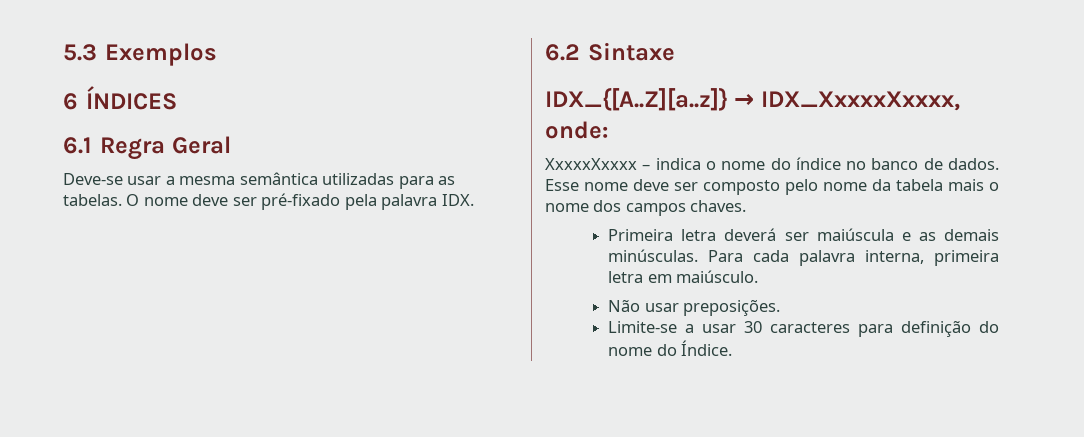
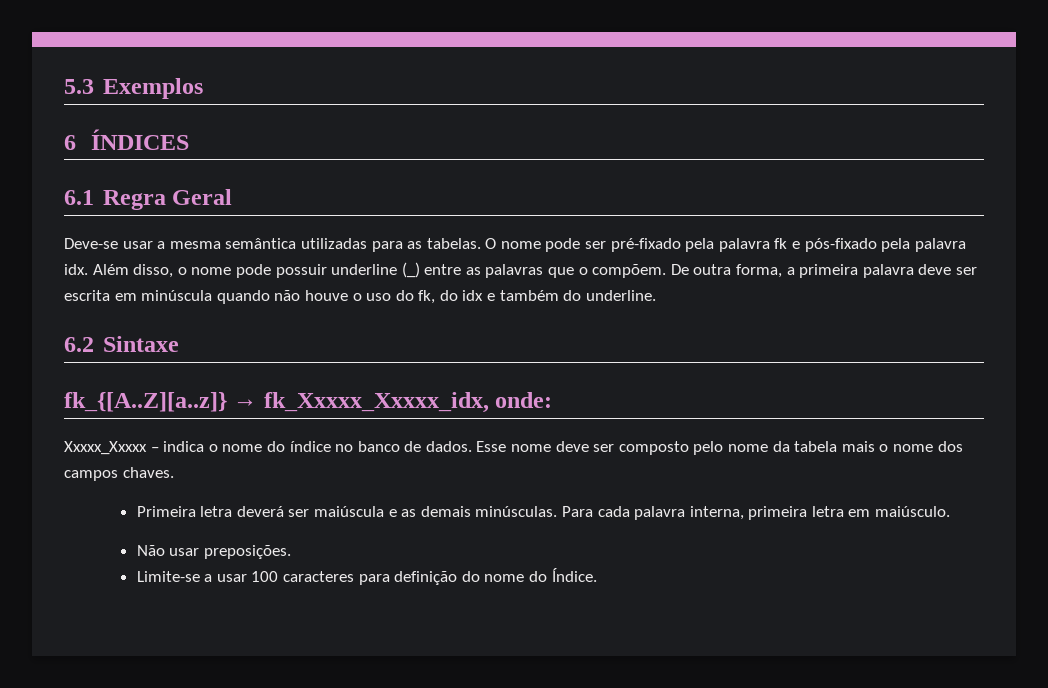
[192,194,229,206] deve -> [545,238,581,252] pode
[441,194,474,206] IDX. -> [774,238,966,252] [64,262,977,278] [64,290,656,304] fk e pós-fixado pela palavra idx. Além disso, o nome pode possuir underline (_) entre as palavras que o compõem. De outra forma, a primeira palavra deve ser escrita em minúscula quando não houve o uso do fk, do idx e também do underline.
[545,87,960,111] IDX_{[A..Z][a..z]} → IDX_XxxxxXxxxx, -> [64,392,489,413] fk_{[A..Z][a..z]} → fk_Xxxxx_Xxxxx_idx,
[545,158,637,170] XxxxxXxxxx -> [64,441,147,455] Xxxxx_Xxxxx
[744,321,763,333] 30 -> [251,571,279,582] 100

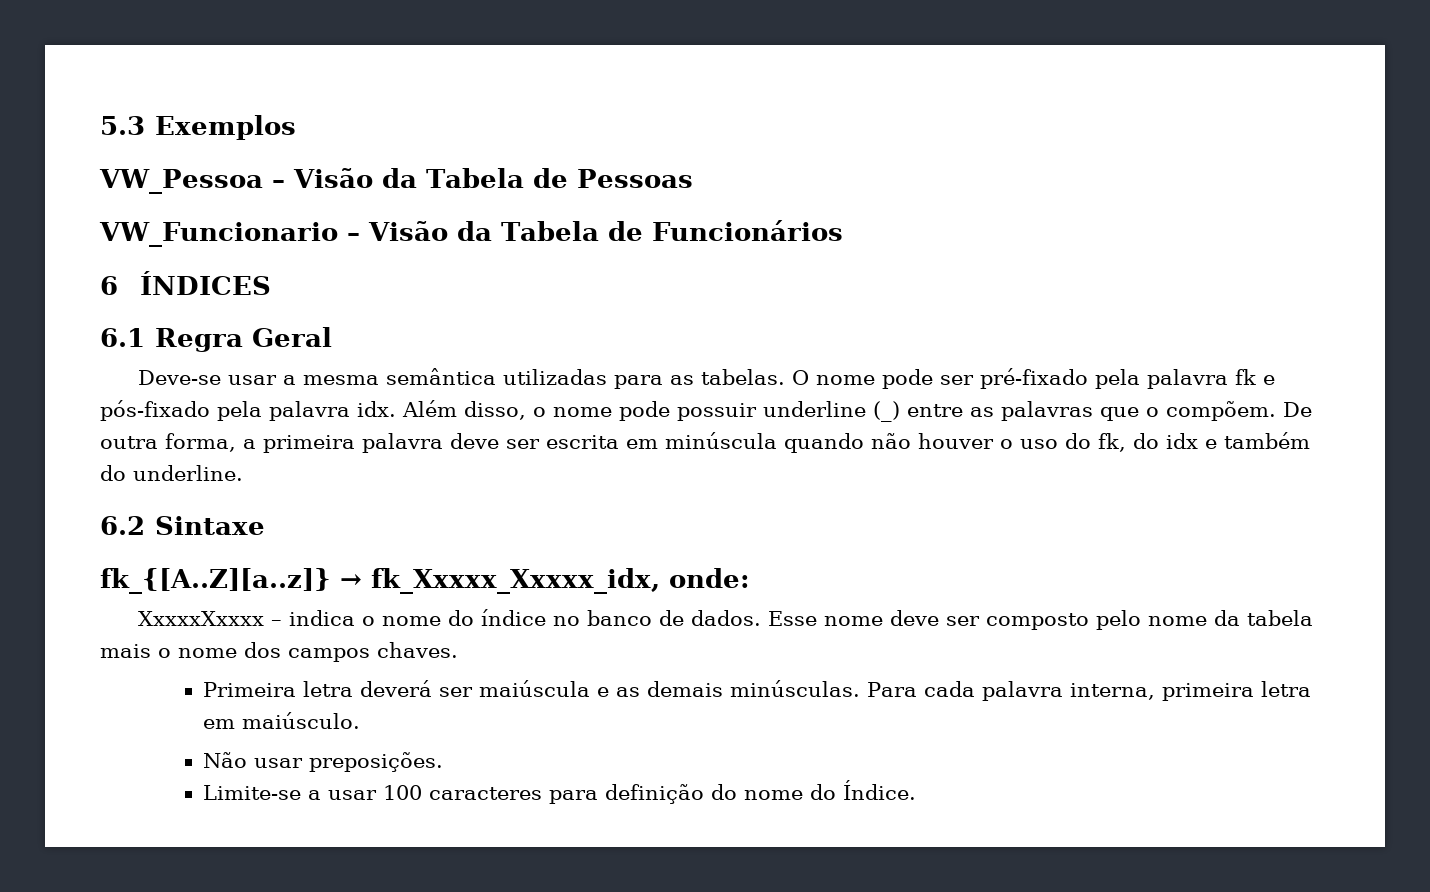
(203, 88) none -> [99,168,693,194] [99,220,843,247] // VW_Pessoa – Visão da Tabela de Pessoas // VW_Funcionario – Visão da Tabela de Funcionários
[304,290,348,301] houve -> [918,433,994,449] houver
[64,441,147,455] Xxxxx_Xxxxx -> [137,611,264,626] XxxxxXxxxx

